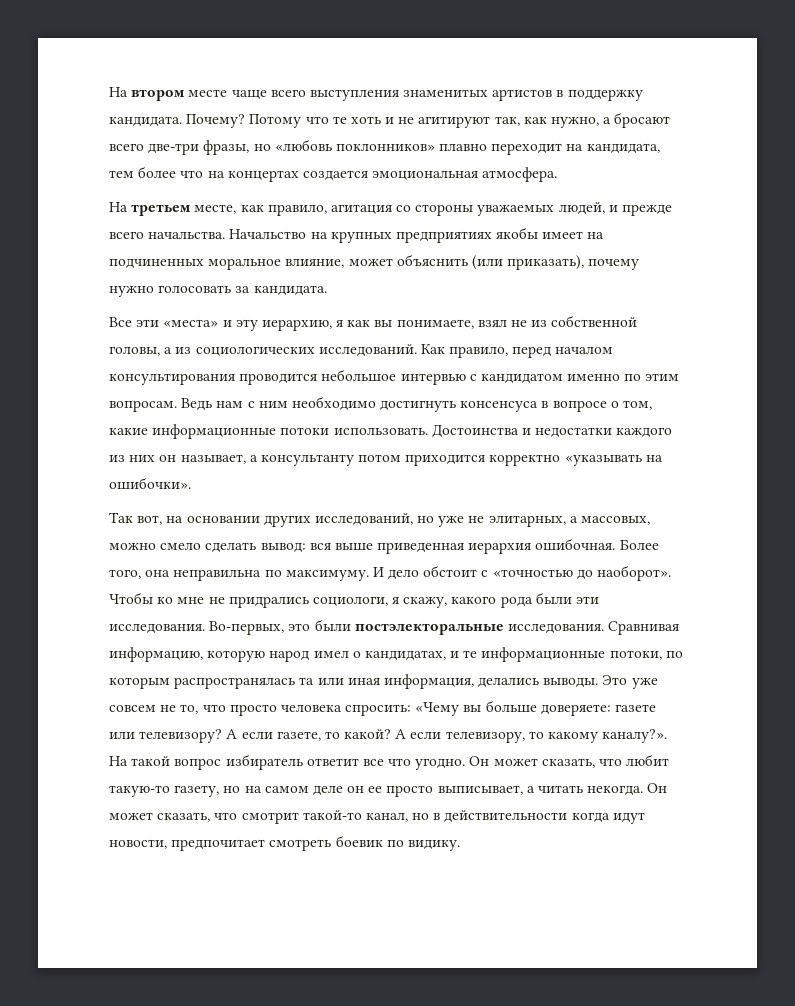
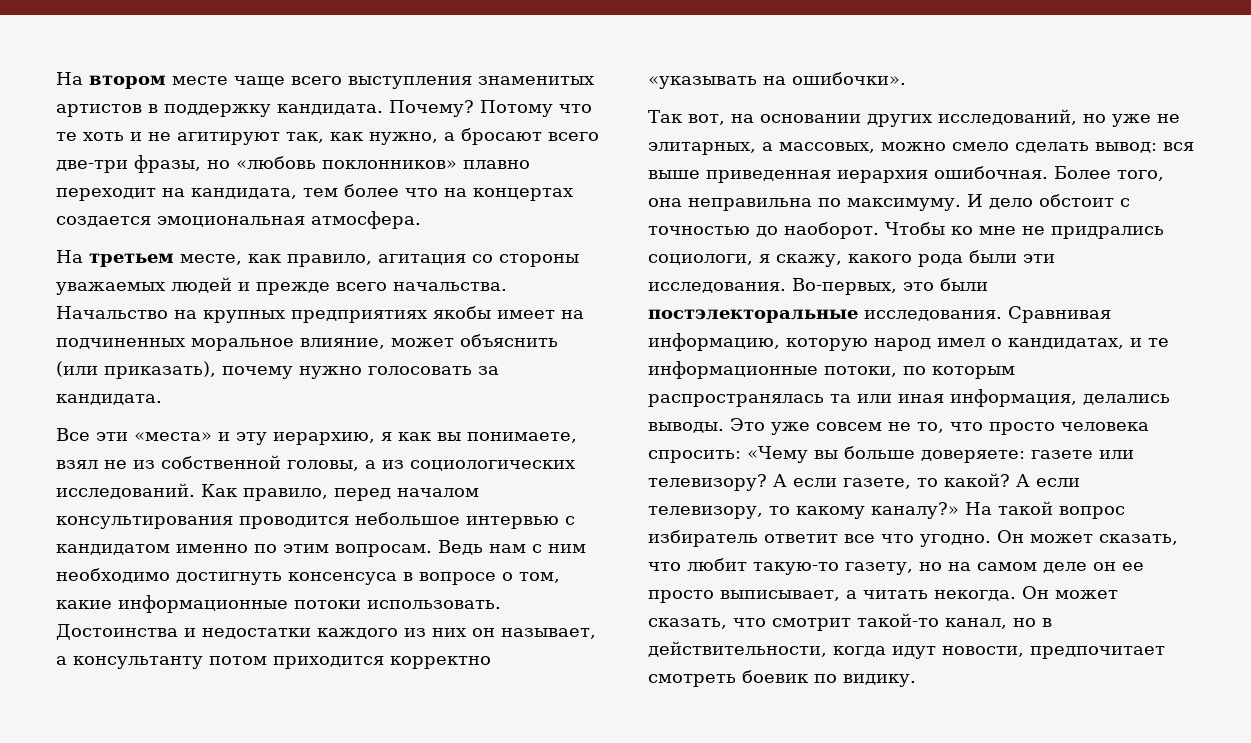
[558,202,605,215] людей, -> [171,277,232,293] людей
[492,565,672,581] «точностью до наоборот». -> [648,222,879,239] точностью до наоборот.
[602,729,668,743] каналу?». -> [871,502,959,519] каналу?»
[444,810,568,823] действительности -> [648,641,827,657] действительности,

